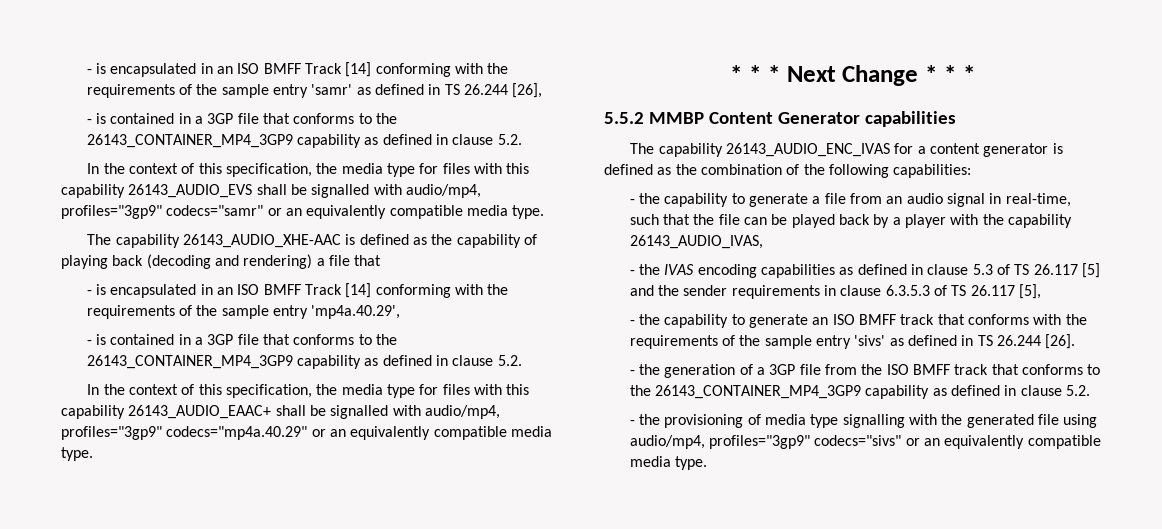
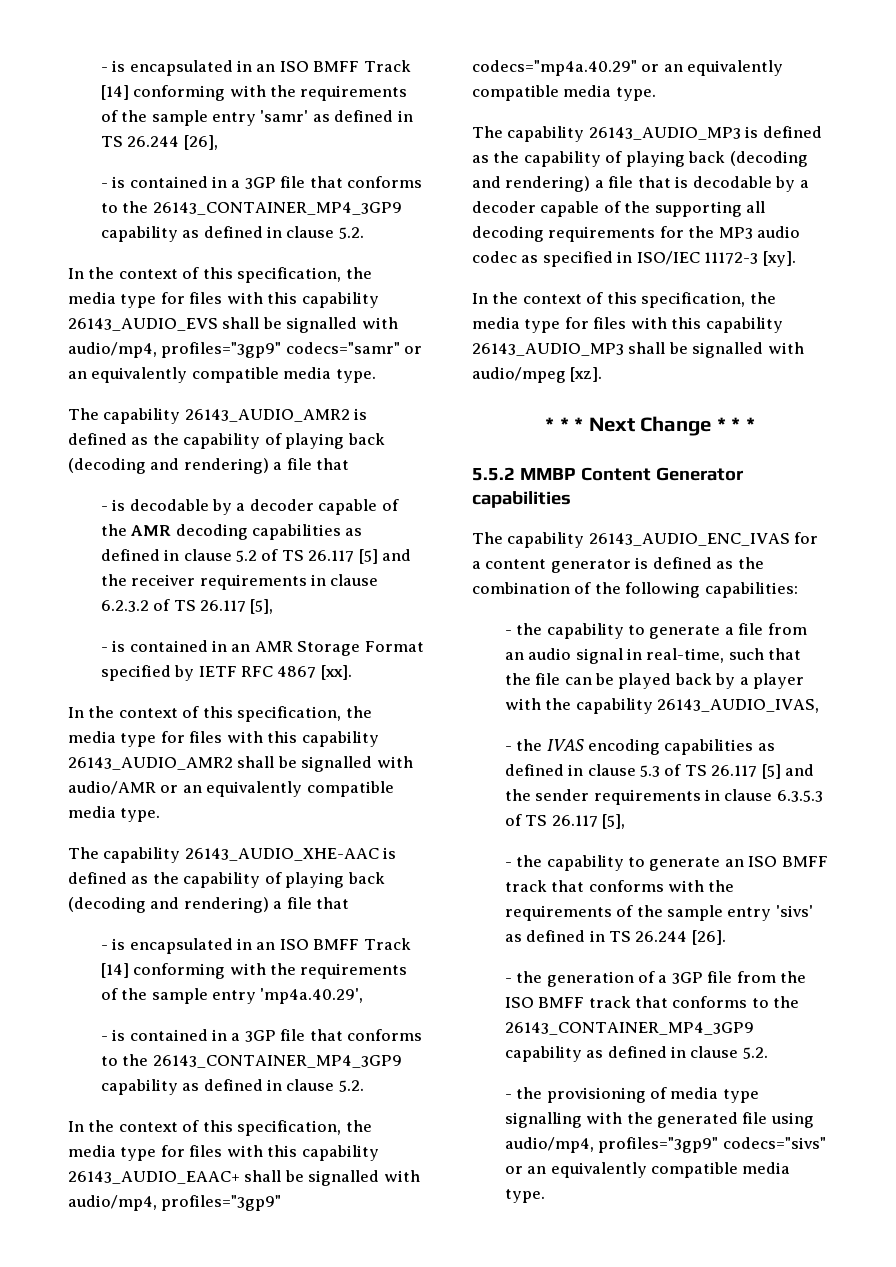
(545, 212) none -> [68,408,368,424] [68,433,385,449] [68,458,350,474] [100,499,399,515] [100,524,363,540] [100,549,412,564] [100,574,379,590] [100,599,274,614] [100,640,424,656] [100,665,352,681] [68,706,372,722] [68,731,379,747] [68,756,413,772] [68,781,394,797] [68,806,161,822] // The capability 26143_AUDIO_AMR2 is defined as the capability of playing back (decoding and rendering) a file that // - is decodable by a decoder capable of the AMR decoding capabilities as defined in clause 5.2 of TS 26.117 [5] and the receiver requirements in clause 6.2.3.2 of TS 26.117 [5], // - is contained in an AMR Storage Format specified by IETF RFC 4867 [xx]. // In the context of this specification, the media type for files with this capability 26143_AUDIO_AMR2 shall be signalled with audio/AMR or an equivalently compatible media type.
(93, 454) none -> [472,126,822,142] [472,151,808,167] [472,176,809,192] [472,201,766,217] [472,226,801,242] [472,251,796,267] [472,292,776,308] [472,317,783,333] [472,342,804,358] [472,367,603,383] // The capability 26143_AUDIO_MP3 is defined as the capability of playing back (decoding and rendering) a file that is decodable by a decoder capable of the supporting all decoding requirements for the MP3 audio codec as specified in ISO/IEC 11172-3 [xy]. // In the context of this specification, the media type for files with this capability 26143_AUDIO_MP3 shall be signalled with audio/mpeg [xz].

